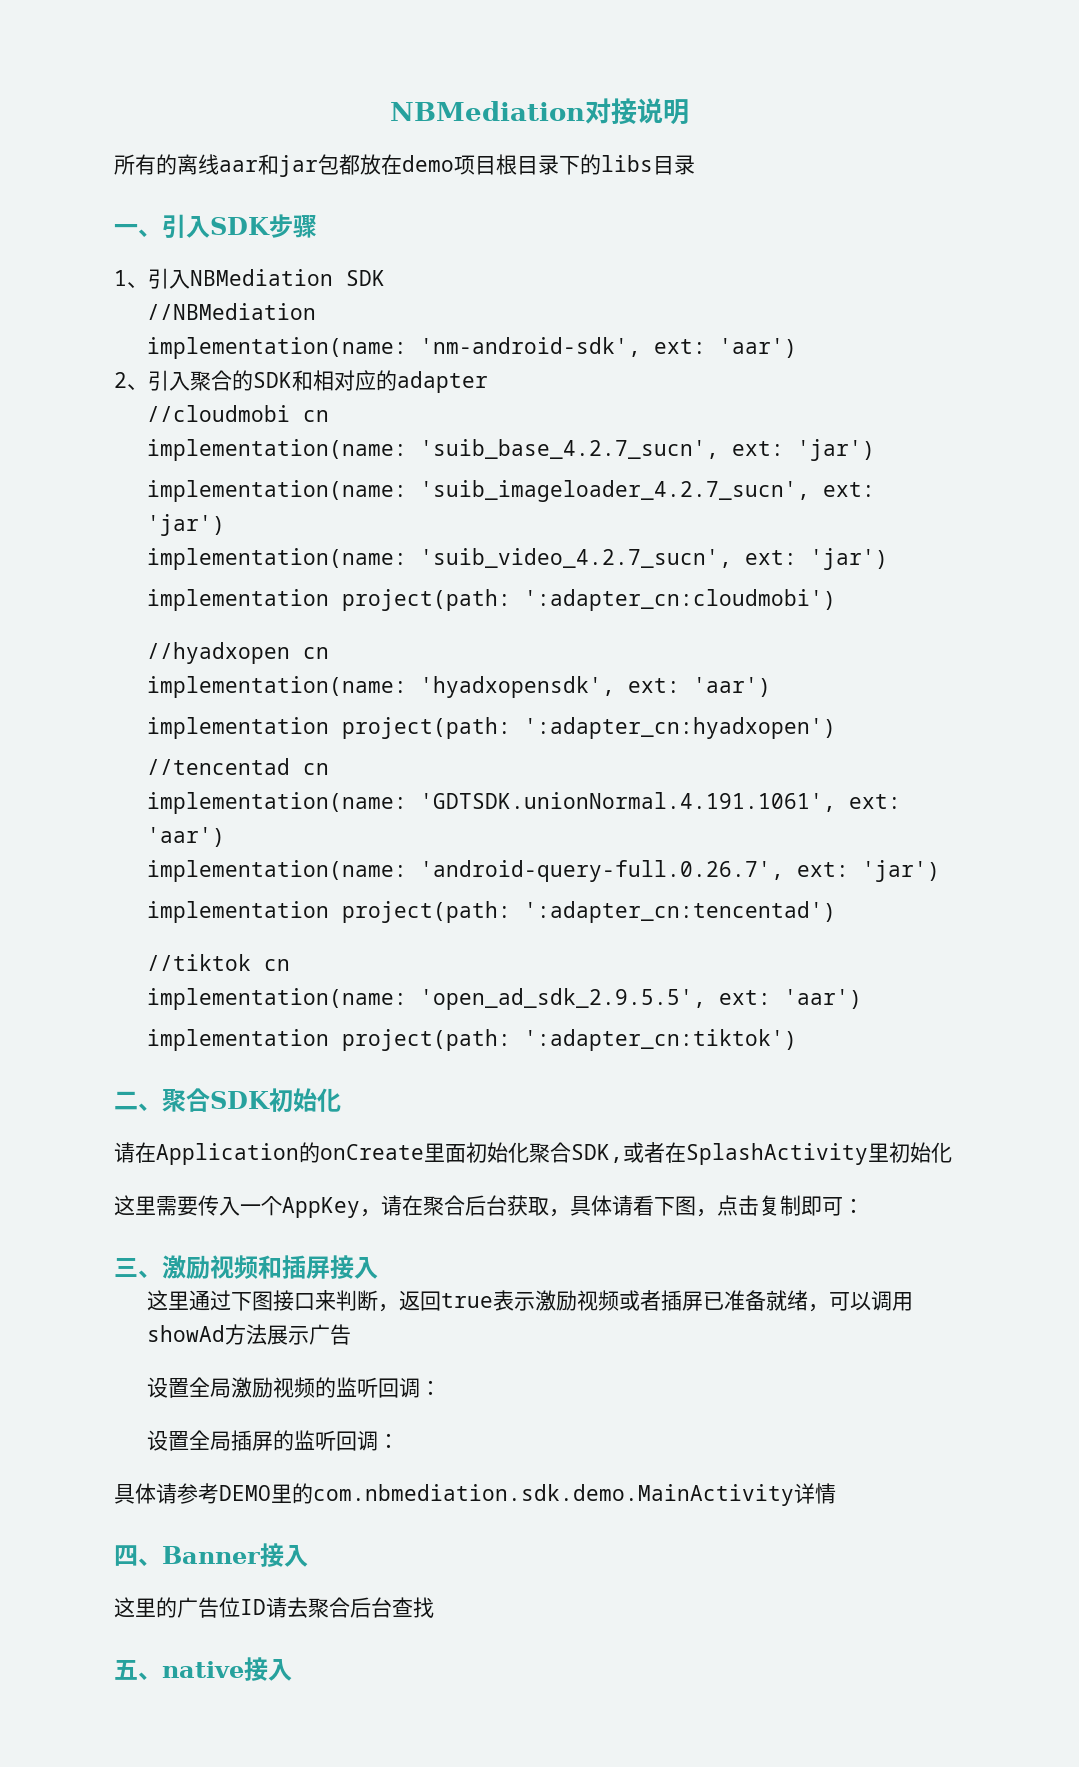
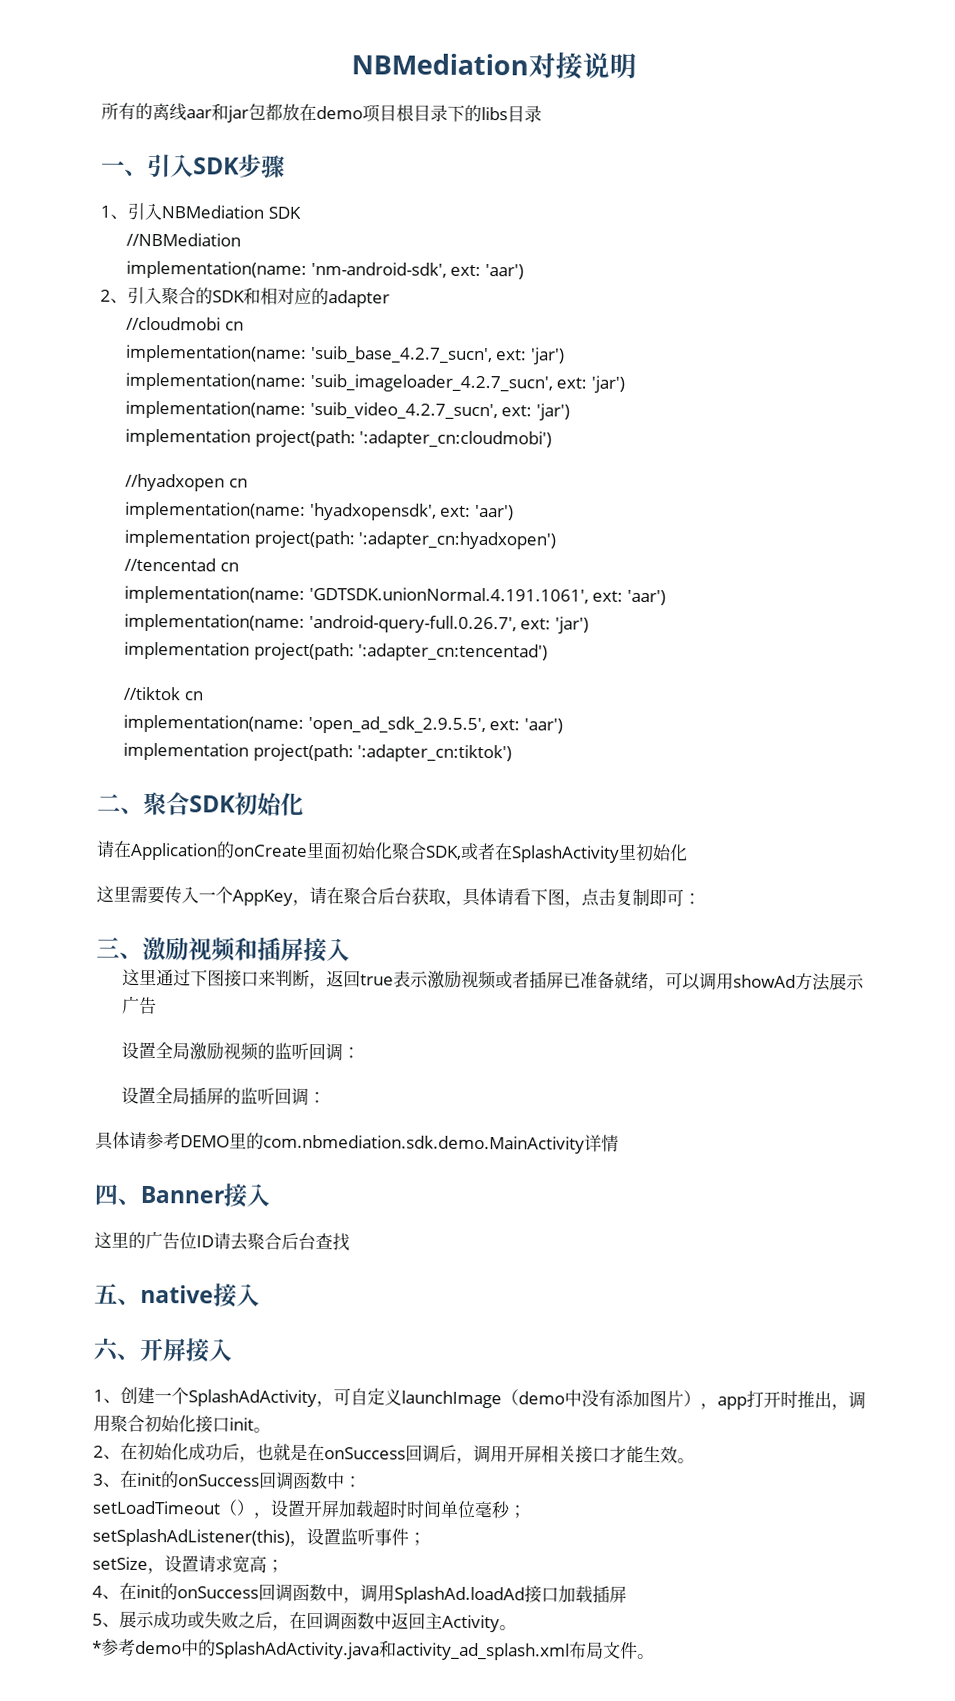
(292, 1670) none -> [93,1337,233,1363] [93,1386,866,1411] [93,1414,271,1434] [93,1442,695,1464] [93,1470,362,1490] [92,1499,527,1519] [92,1527,426,1547] [92,1555,284,1575] [92,1582,627,1605] [92,1610,517,1633] [92,1638,655,1661] // 六、开屏接入 // 1、创建一个SplashAdActivity，可自定义launchImage（demo中没有添加图片），app打开时推出，调用聚合初始化接口init。 // 2、在初始化成功后，也就是在onSuccess回调后，调用开屏相关接口才能生效。 // 3、在init的onSuccess回调函数中： // setLoadTimeout（），设置开屏加载超时时间单位毫秒； // setSplashAdListener(this)，设置监听事件； // setSize，设置请求宽高； // 4、在init的onSuccess回调函数中，调用SplashAd.loadAd接口加载插屏 // 5、展示成功或失败之后，在回调函数中返回主Activity。 // *参考demo中的SplashAdActivity.java和activity_ad_splash.xml布局文件。

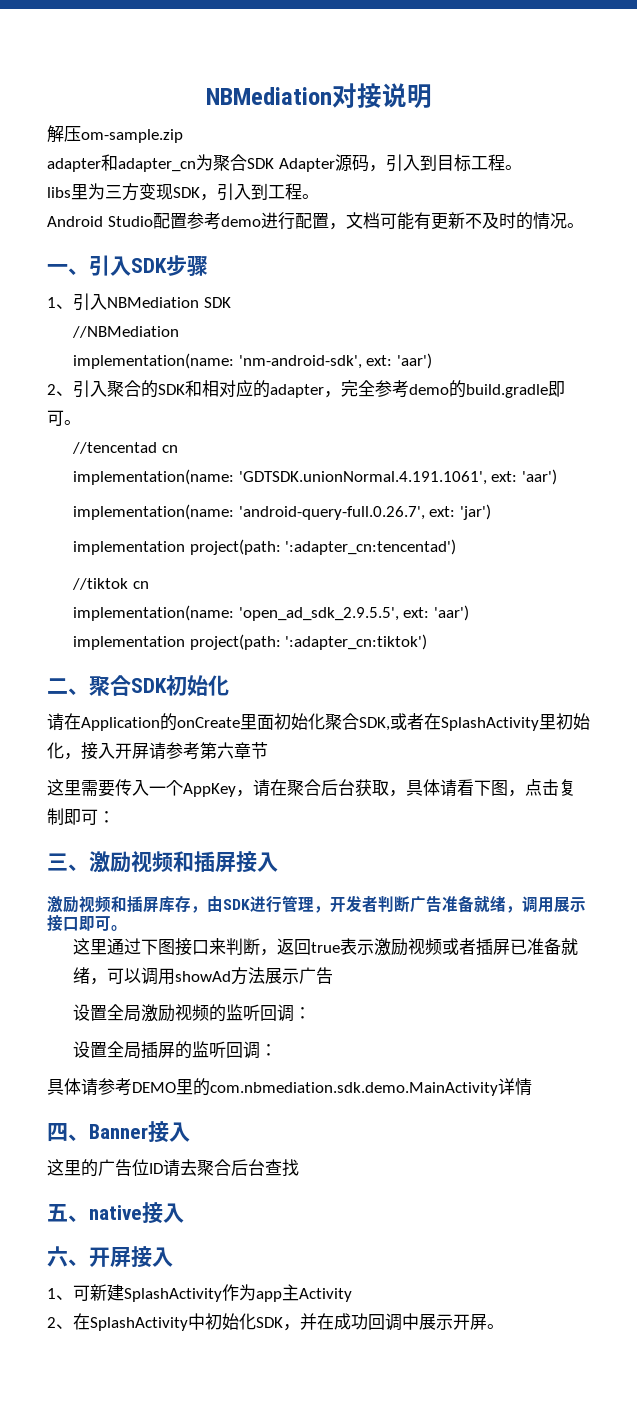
[101,102,542,123] 所有的离线aar和jar包都放在demo项目根目录下的libs目录 -> [47,125,183,143] [47,154,522,172] [47,183,319,201] [47,212,584,230] 解压om-sample.zip // adapter和adapter_cn为聚合SDK Adapter源码，引入到目标工程。 // libs里为三方变现SDK，引入到工程。 // Android Studio配置参考demo进行配置，文档可能有更新不及时的情况。
[126,316,244,331] [125,344,565,365] [125,372,625,393] [125,400,570,421] [125,428,553,449] [125,473,248,492] [125,501,514,521] [124,529,557,550] // //cloudmobi cn // implementation(name: 'suib_base_4.2.7_sucn', ext: 'jar') // implementation(name: 'suib_imageloader_4.2.7_sucn', ext: 'jar') // implementation(name: 'suib_video_4.2.7_sucn', ext: 'jar') // implementation project(path: ':adapter_cn:cloudmobi') // //hyadxopen cn // implementation(name: 'hyadxopensdk', ext: 'aar') // implementation project(path: ':adapter_cn:hyadxopen') -> [324,380,565,398] [47,410,81,426] ，完全参考demo的build.gradle即可。
(688, 853) none -> [64,742,268,760] ，接入开屏请参考第六章节
(350, 950) none -> [47,895,586,913] [47,915,127,931] // 激励视频和插屏库存，由SDK进行管理，开发者判断广告准备就绪，调用展示接口即可。
[120,1386,866,1411] [93,1414,271,1434] [93,1442,695,1464] [93,1470,362,1490] [92,1499,527,1519] [92,1527,426,1547] [92,1555,284,1575] [92,1582,627,1605] [92,1610,517,1633] [92,1638,638,1661] 创建一个SplashAdActivity，可自定义launchImage（demo中没有添加图片），app打开时推出，调用聚合初始化接口init。 // 2、在初始化成功后，也就是在onSuccess回调后，调用开屏相关接口才能生效。 // 3、在init的onSuccess回调函数中： // setLoadTimeout（），设置开屏加载超时时间单位毫秒； // setSplashAdListener(this)，设置监听事件； // setSize，设置请求宽高； // 4、在init的onSuccess回调函数中，调用SplashAd.loadAd接口加载插屏 // 5、展示成功或失败之后，在回调函数中返回主Activity。 // *参考demo中的SplashAdActivity.java和activity_ad_splash.xml布局文件 -> [73,1284,352,1302] [47,1313,487,1331] 可新建SplashActivity作为app主Activity // 2、在SplashActivity中初始化SDK，并在成功回调中展示开屏

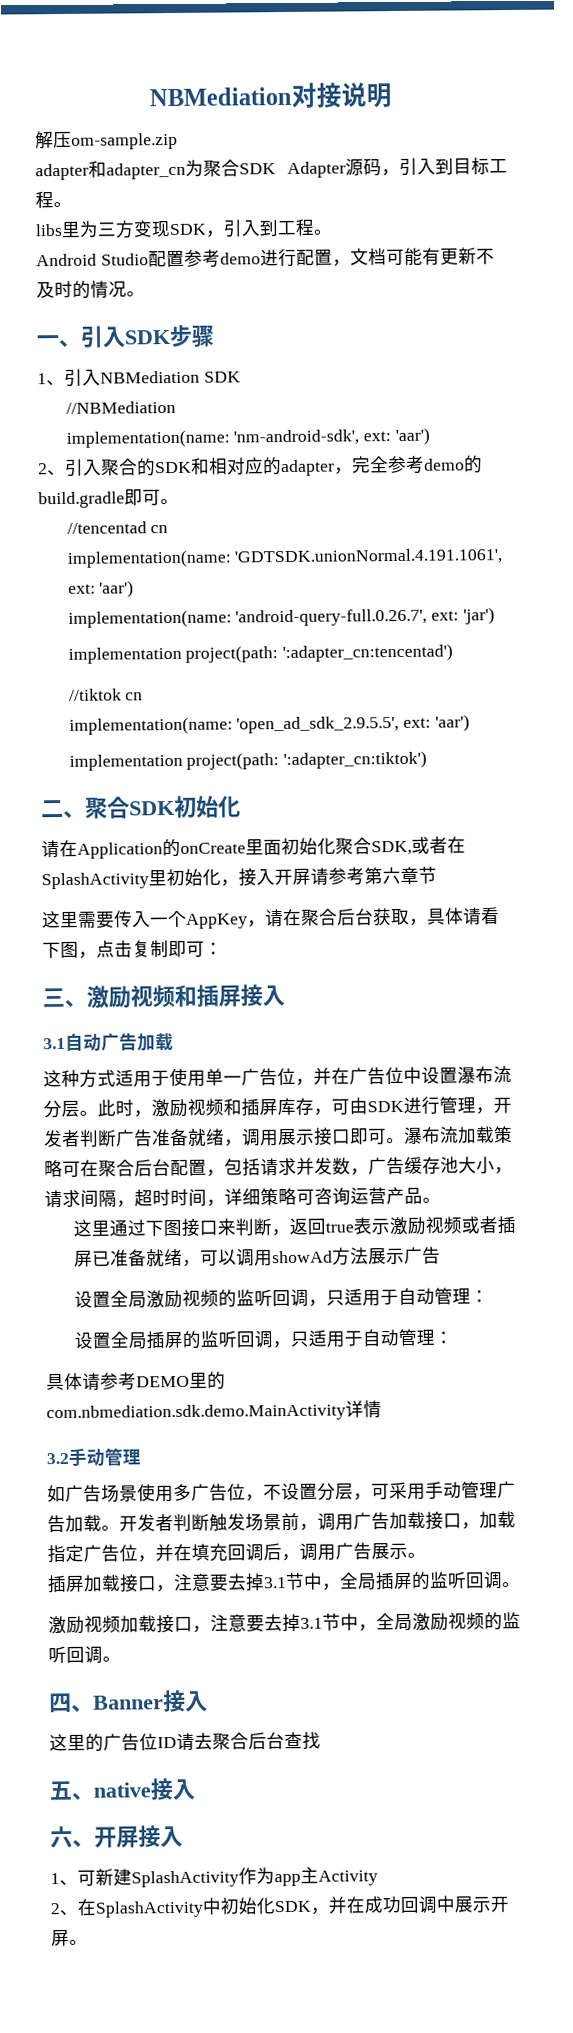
(278, 862) none -> [43,1032,174,1052] [43,1065,512,1088] [43,1099,152,1119] 3.1自动广告加载 // 这种方式适用于使用单一广告位，并在广告位中设置瀑布流分层。此时，
(207, 909) none -> [331,1098,350,1115] 可
(127, 928) none -> [403,1125,513,1144] [44,1156,513,1178] [44,1186,441,1209] 瀑布流加载策略可在聚合后台配置，包括请求并发数，广告缓存池大小，请求间隔，超时时间，详细策略可咨询运营产品。
(294, 1013) none -> [307,1287,471,1307] ，只适用于自动管理
(260, 1050) none -> [271,1328,435,1349] ，只适用于自动管理
(532, 1087) none -> [46,1447,141,1467] [47,1480,516,1503] [47,1510,516,1533] [47,1542,426,1564] [47,1571,521,1594] [48,1611,521,1635] [48,1645,121,1664] // 3.2手动管理 // 如广告场景使用多广告位，不设置分层，可采用手动管理广告加载。开发者判断触发场景前，调用广告加载接口，加载指定广告位，并在填充回调后，调用广告展示。 // 插屏加载接口，注意要去掉3.1节中，全局插屏的监听回调。 // 激励视频加载接口，注意要去掉3.1节中，全局激励视频的监听回调。

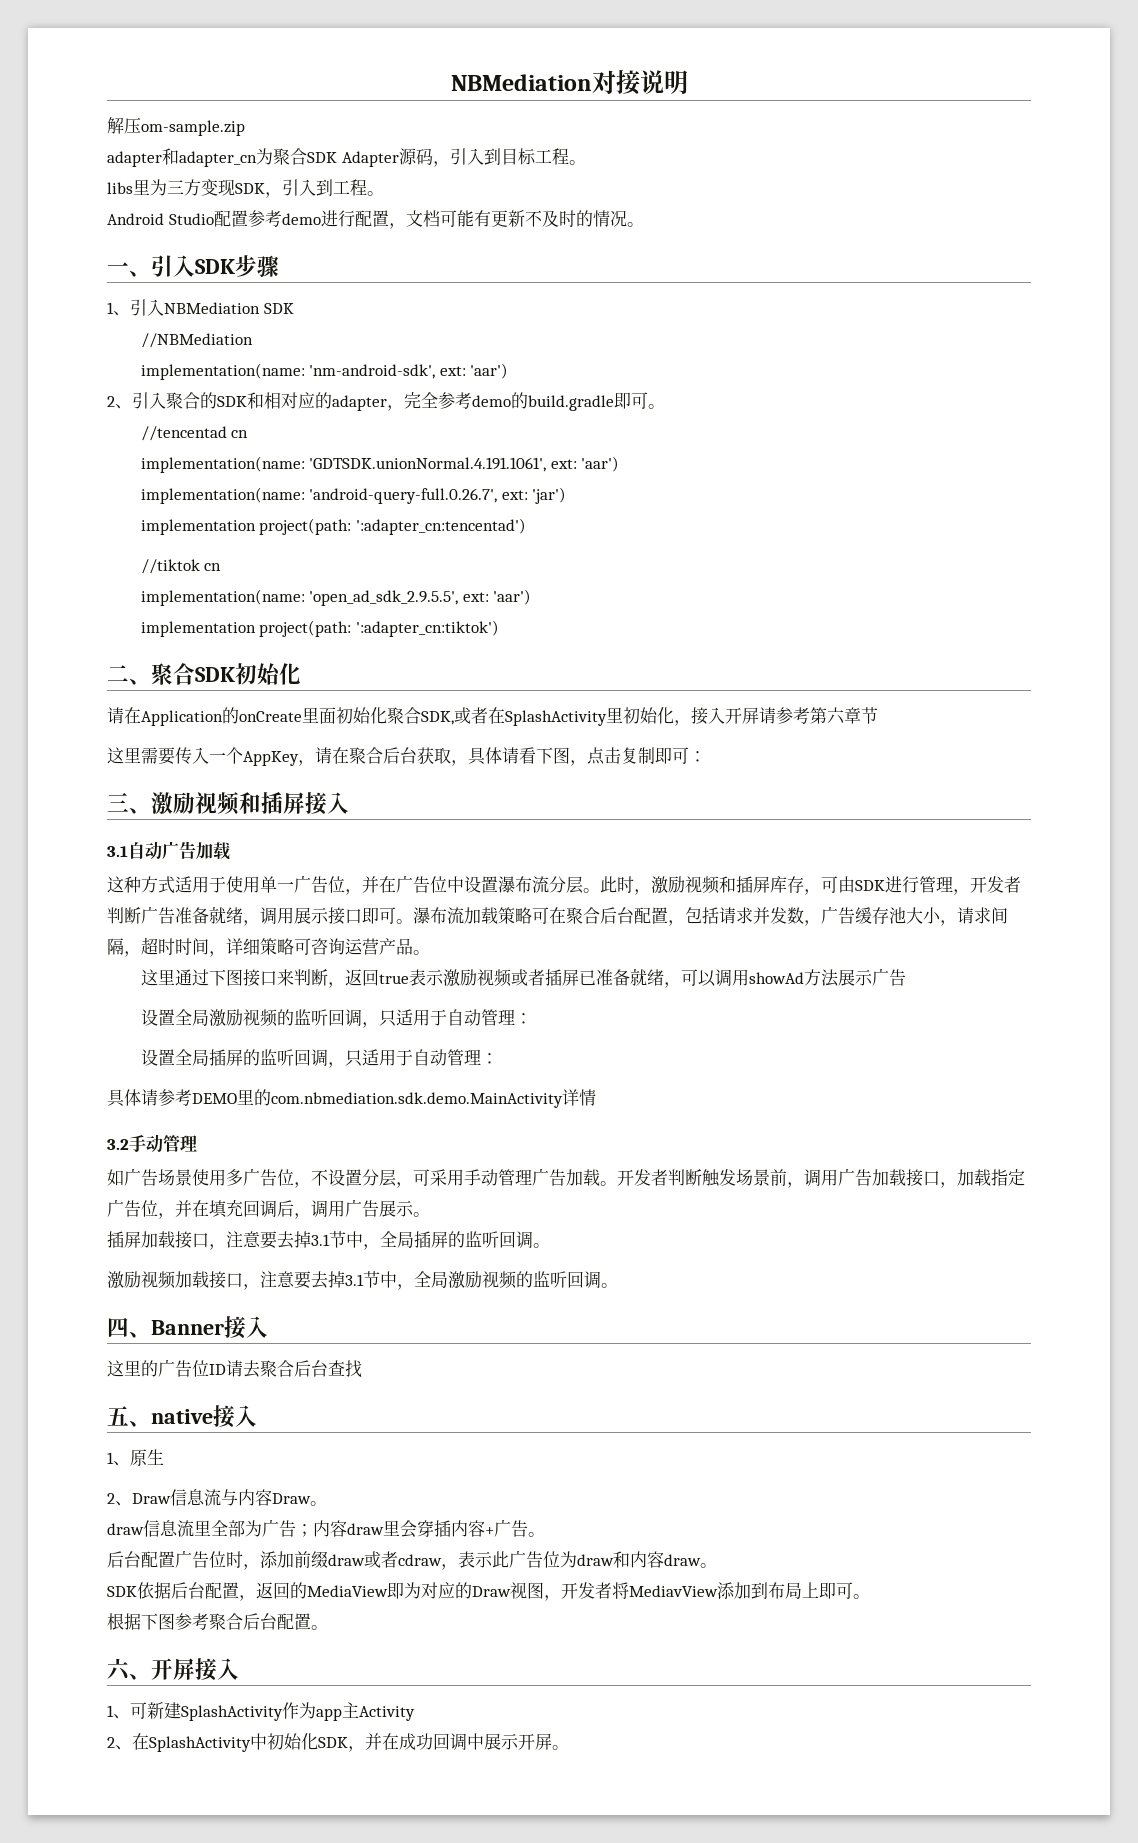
(195, 1789) none -> [107,1449,164,1466] [107,1489,327,1506] [107,1519,545,1538] [107,1550,717,1570] [107,1582,870,1601] [107,1613,328,1630] // 1、原生 // 2、Draw信息流与内容Draw。 // draw信息流里全部为广告；内容draw里会穿插内容+广告。 // 后台配置广告位时，添加前缀draw或者cdraw，表示此广告位为draw和内容draw。 // SDK依据后台配置，返回的MediaView即为对应的Draw视图，开发者将MediavView添加到布局上即可。 // 根据下图参考聚合后台配置。

